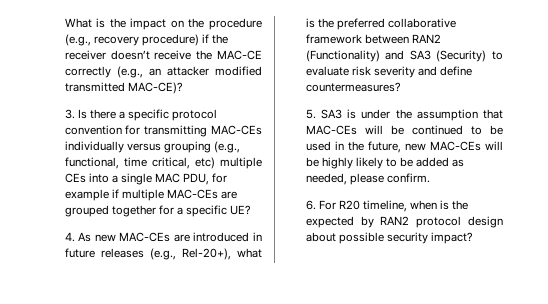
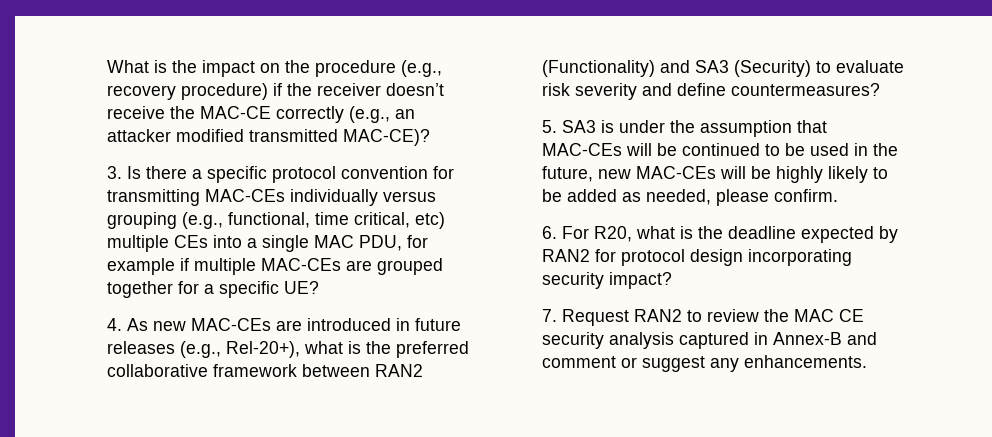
[338,200,469,212] R20 timeline, when is the -> [594,226,797,242] R20, what is the deadline
(410, 220) none -> [595,249,617,262] for
[305,232,384,244] about possible -> [748,249,853,266] incorporating
(474, 238) none -> [542,309,865,326] [542,332,878,349] [542,355,868,372] // 7. Request RAN2 to review the MAC CE security analysis captured in Annex-B and comment or suggest any enhancements.

